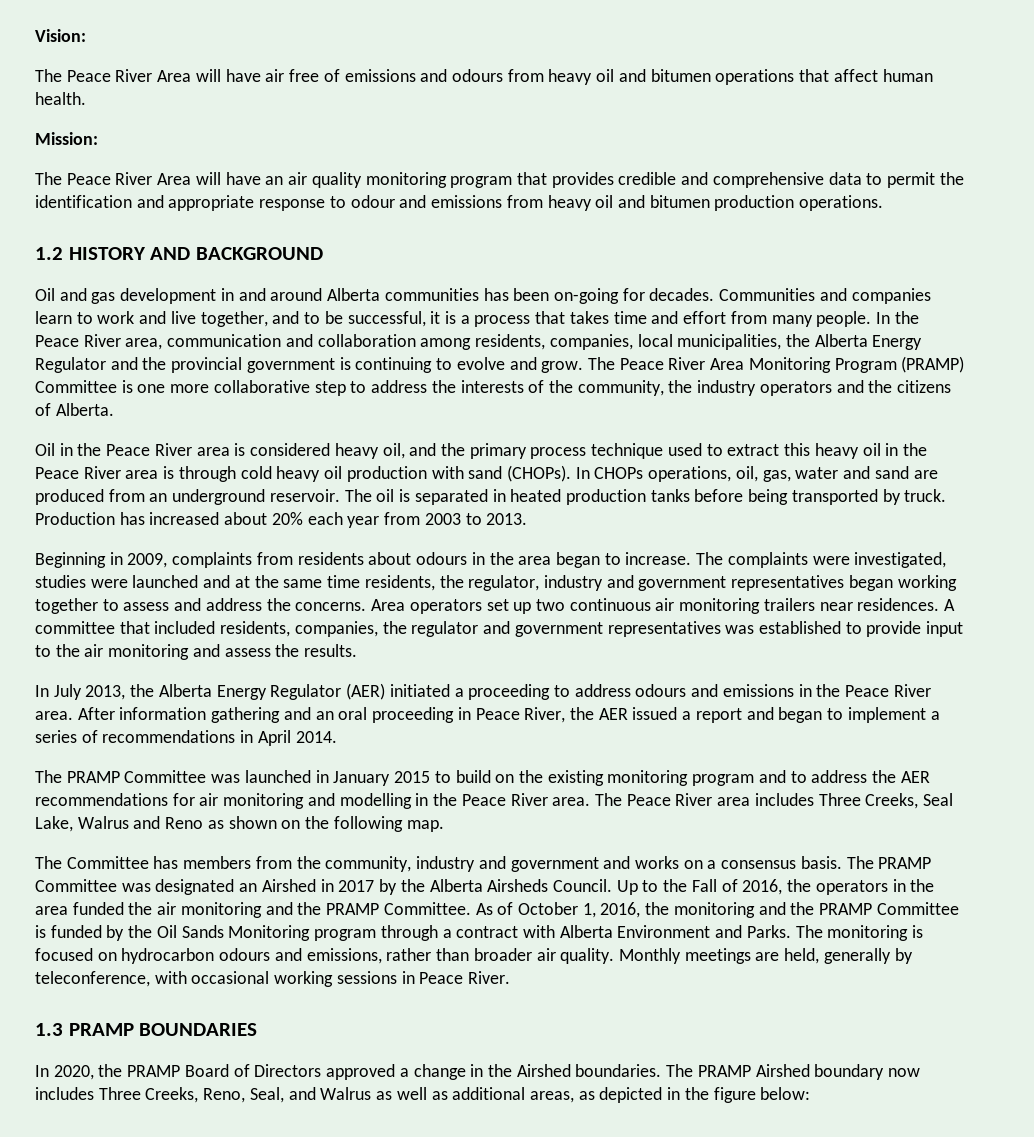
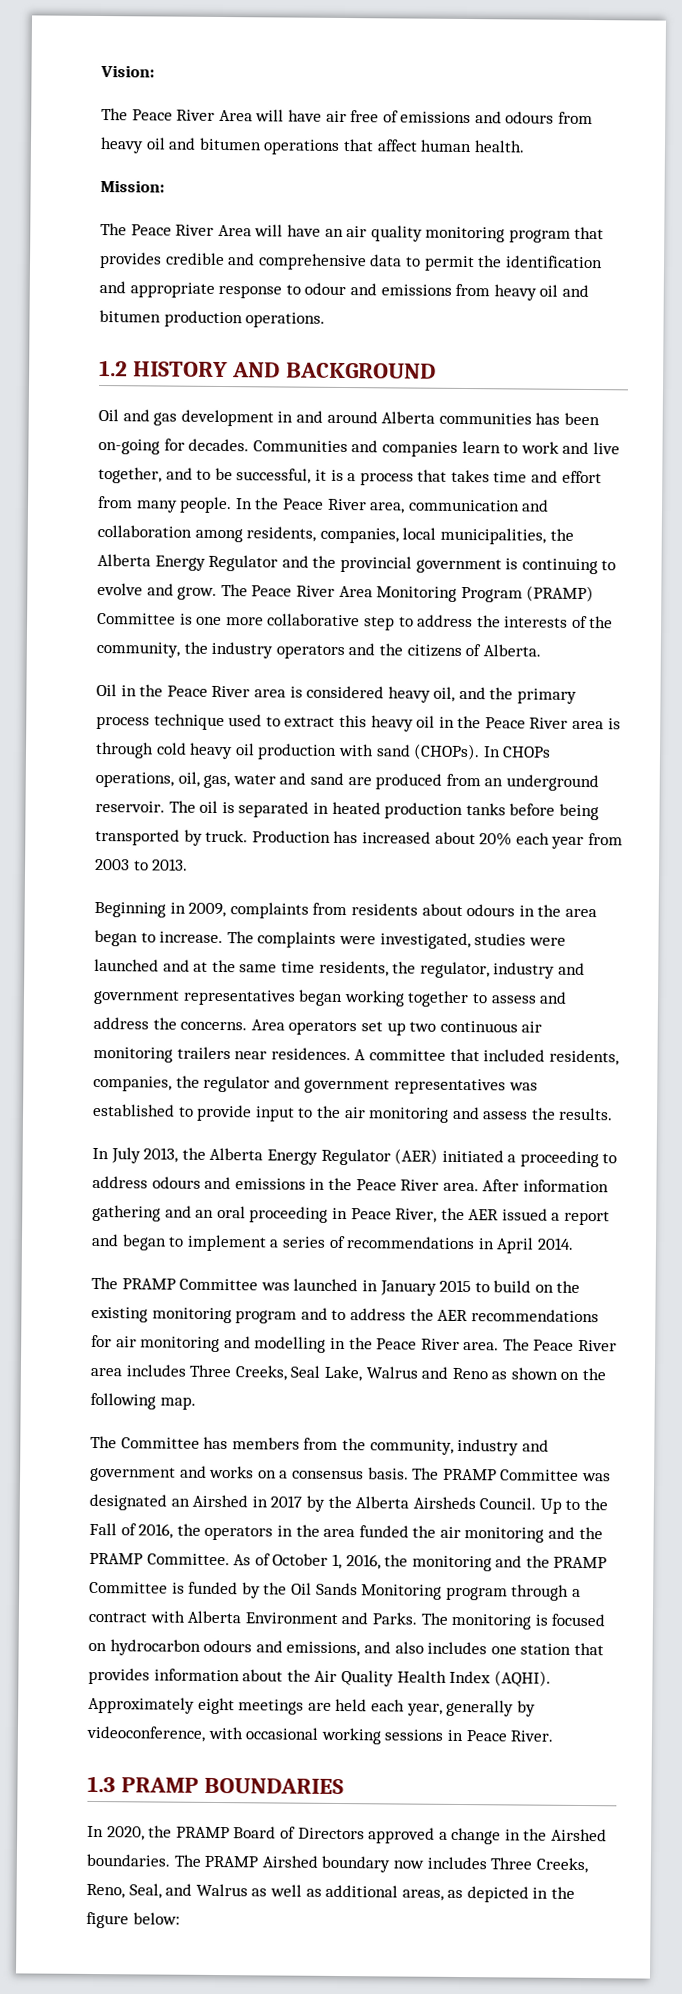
[386,948,820,964] rather than broader air quality. Monthly meetings are held, -> [363,1641,604,1656] [88,1667,551,1687] [88,1696,443,1716] and also includes one station that provides information about the Air Quality Health Index (AQHI). Approximately eight meetings are held each year,
[35,971,150,987] teleconference, -> [86,1725,206,1742] videoconference,

